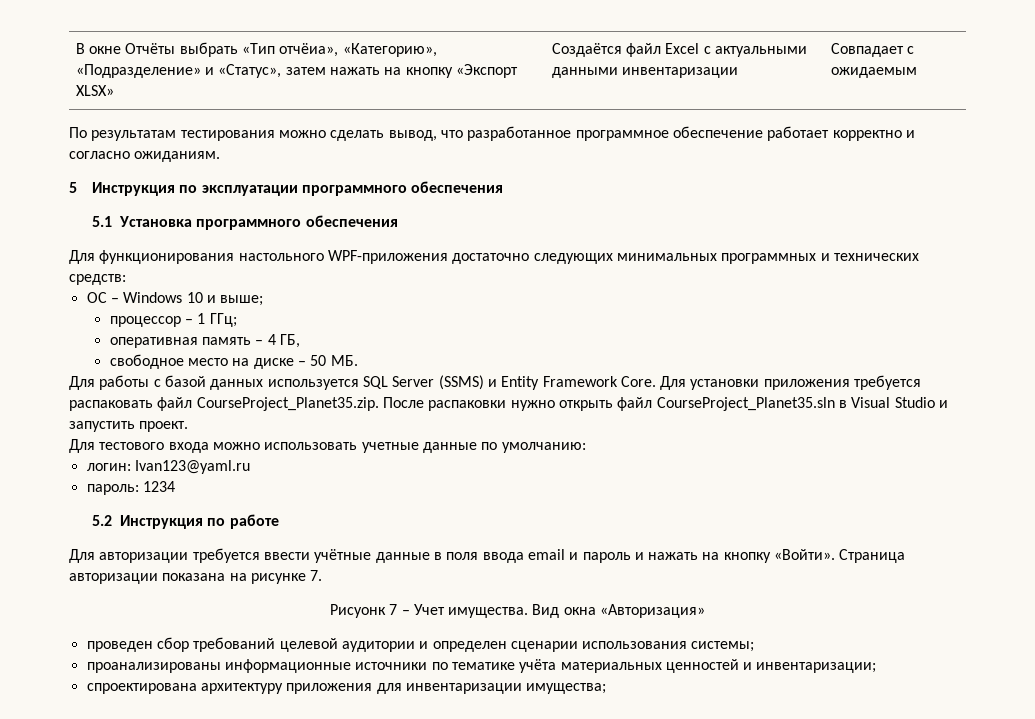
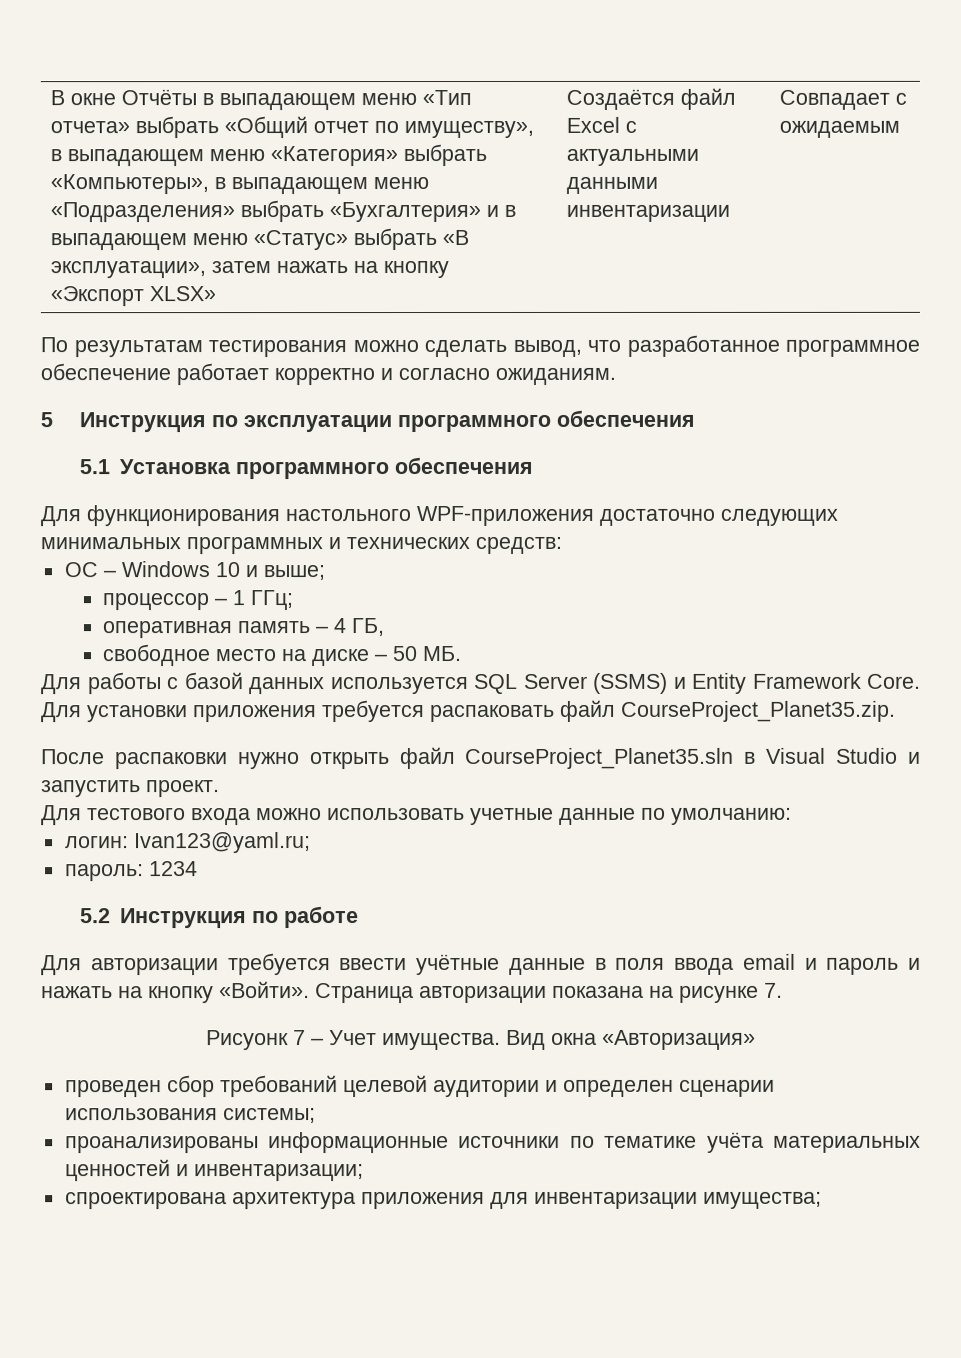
[179,42,437,57] [75,64,282,78] выбрать «Тип отчёиа», «Категорию», «Подразделение» и «Статус», -> [202,90,473,111] [50,116,535,139] [50,143,488,167] [50,174,430,195] [50,200,517,223] [50,228,470,251] [50,261,207,279] в выпадающем меню «Тип отчета» выбрать «Общий отчет по имуществу», в выпадающем меню «Категория» выбрать «Компьютеры», в выпадающем меню «Подразделения» выбрать «Бухгалтерия» и в выпадающем меню «Статус» выбрать «В эксплуатации»,
(379, 404) none -> (896, 711) //
[134,460,250,474] Ivan123@yaml.ru -> [133,832,311,854] Ivan123@yaml.ru;
[200,683,283,694] архитектуру -> [231,1192,356,1210] архитектура

